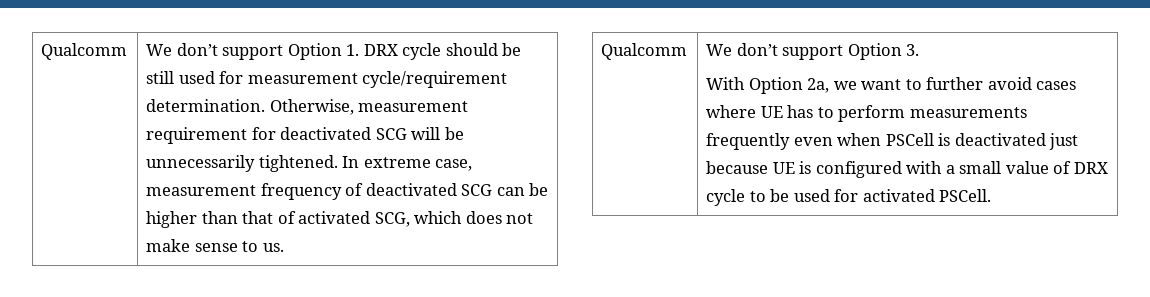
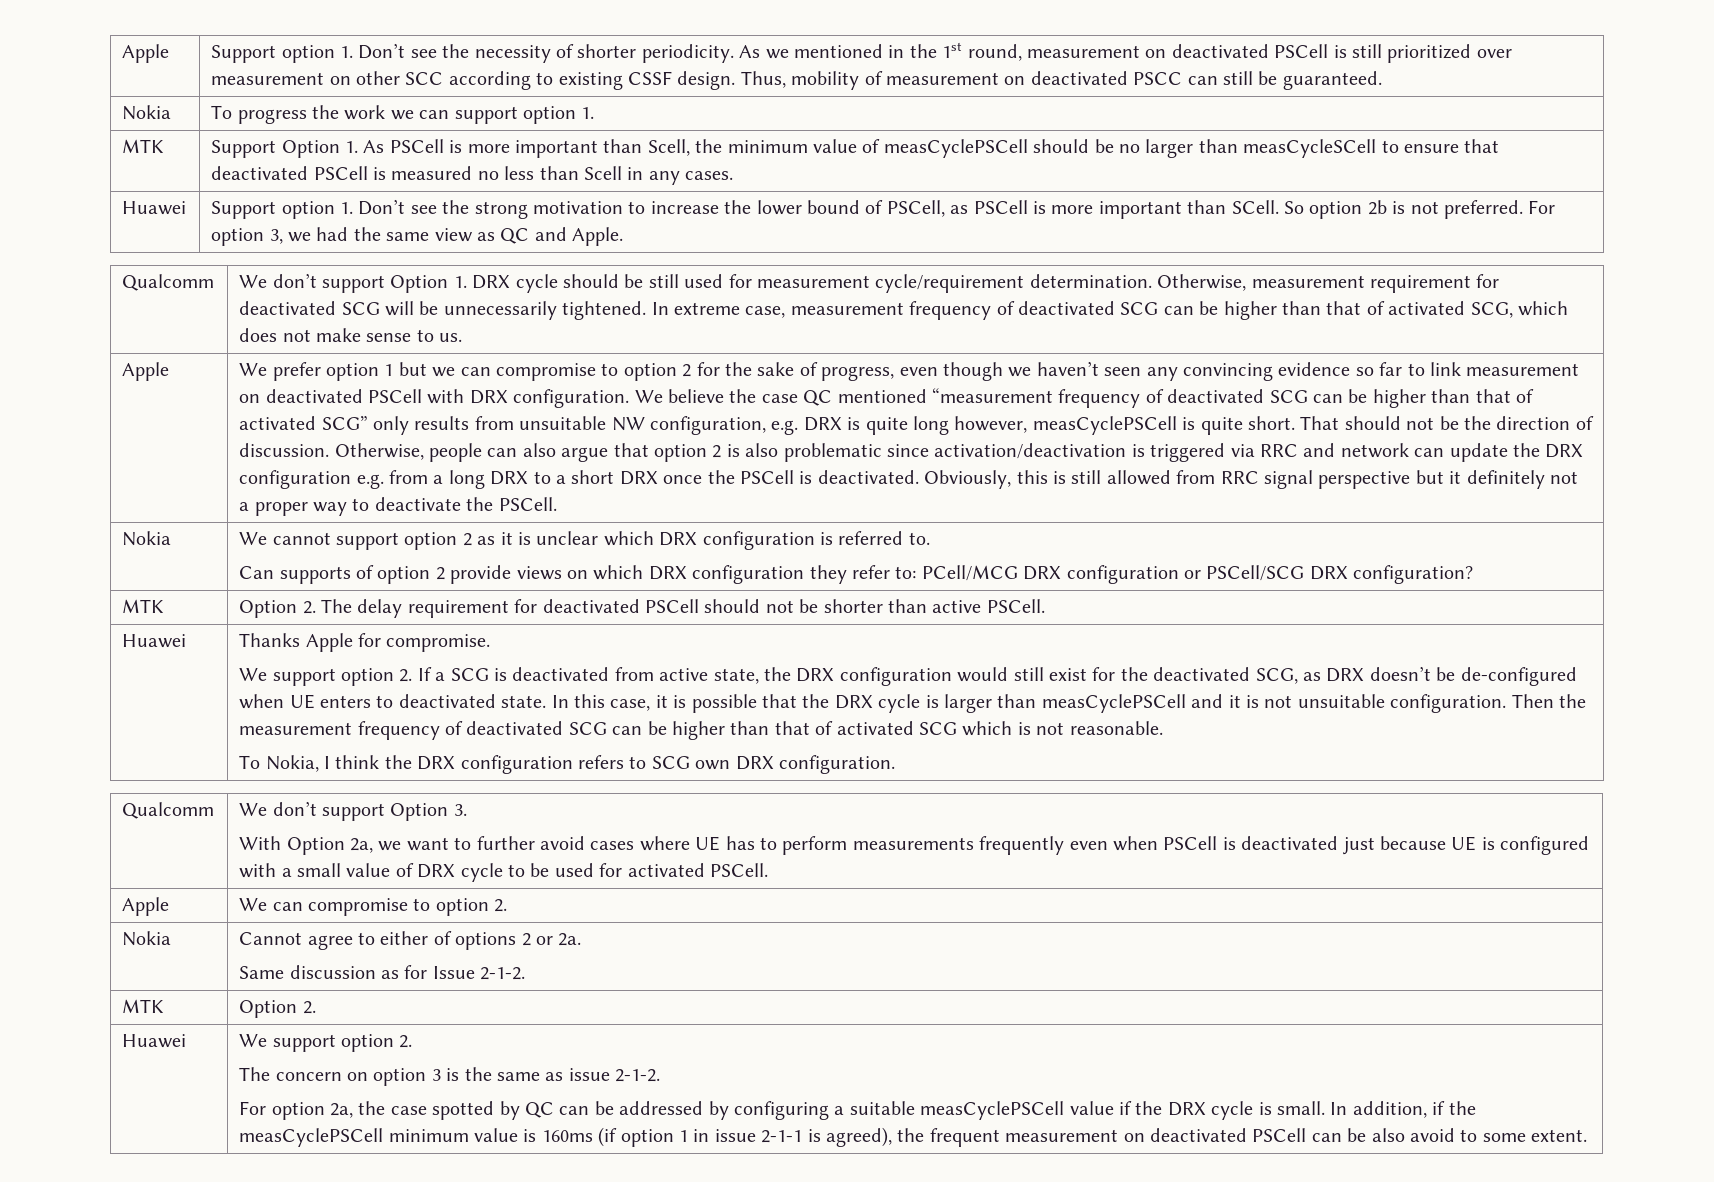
(41, 51) none -> [122,44,170,63] [211,42,1512,63] [211,71,1382,90] [122,105,172,120] [211,105,595,124] [122,139,165,153] [211,139,1500,158] [211,166,734,185] [122,201,187,215] [211,199,1556,219] [211,227,624,246] Apple | Support option 1. Don’t see the necessity of shorter periodicity. As we mentioned in the 1st round, measurement on deactivated PSCell is still prioritized over measurement on other SCC according to existing CSSF design. Thus, mobility of measurement on deactivated PSCC can still be guaranteed. // Nokia | To progress the work we can support option 1. // MTK | Support Option 1. As PSCell is more important than Scell, the minimum value of measCyclePSCell should be no larger than measCycleSCell to ensure that deactivated PSCell is measured no less than Scell in any cases. // Huawei | Support option 1. Don’t see the strong motivation to increase the lower bound of PSCell, as PSCell is more important than SCell. So option 2b is not preferred. For option 3, we had the same view as QC and Apple. //
(284, 247) none -> [122,362,170,381] [239,361,1580,381] [239,388,1534,408] [239,415,1594,435] [239,443,1584,462] [239,470,1578,489] [239,497,557,516] [122,531,172,546] [239,531,930,550] [239,565,1474,584] [122,599,165,613] [239,599,1045,618] [122,634,187,648] [239,633,491,652] [239,666,1577,686] [239,694,1586,713] [239,721,1163,740] [239,755,895,774] // Apple | We prefer option 1 but we can compromise to option 2 for the sake of progress, even though we haven’t seen any convincing evidence so far to link measurement on deactivated PSCell with DRX configuration. We believe the case QC mentioned “measurement frequency of deactivated SCG can be higher than that of activated SCG” only results from unsuitable NW configuration, e.g. DRX is quite long however, measCyclePSCell is quite short. That should not be the direction of discussion. Otherwise, people can also argue that option 2 is also problematic since activation/deactivation is triggered via RRC and network can update the DRX configuration e.g. from a long DRX to a short DRX once the PSCell is deactivated. Obviously, this is still allowed from RRC signal perspective but it definitely not a proper way to deactivate the PSCell. // Nokia | We cannot support option 2 as it is unclear which DRX configuration is referred to. // Can supports of option 2 provide views on which DRX configuration they refer to: PCell/MCG DRX configuration or PSCell/SCG DRX configuration? // MTK | Option 2. The delay requirement for deactivated PSCell should not be shorter than active PSCell. // Huawei | Thanks Apple for compromise. // We support option 2. If a SCG is deactivated from active state, the DRX configuration would still exist for the deactivated SCG, as DRX doesn’t be de-configured when UE enters to deactivated state. In this case, it is possible that the DRX cycle is larger than measCyclePSCell and it is not unsuitable configuration. Then the measurement frequency of deactivated SCG can be higher than that of activated SCG which is not reasonable. // To Nokia, I think the DRX configuration refers to SCG own DRX configuration.
(992, 195) none -> [122,897,170,916] [239,898,508,916] [122,931,172,946] [239,931,582,950] [239,965,526,980] [122,999,165,1013] [239,1000,316,1018] [122,1034,187,1048] [239,1034,413,1052] [239,1067,661,1086] [239,1101,1476,1120] [239,1127,1588,1147] // Apple | We can compromise to option 2. // Nokia | Cannot agree to either of options 2 or 2a. // Same discussion as for Issue 2-1-2. // MTK | Option 2. // Huawei | We support option 2. // The concern on option 3 is the same as issue 2-1-2. // For option 2a, the case spotted by QC can be addressed by configuring a suitable measCyclePSCell value if the DRX cycle is small. In addition, if the measCyclePSCell minimum value is 160ms (if option 1 in issue 2-1-1 is agreed), the frequent measurement on deactivated PSCell can be also avoid to some extent.

